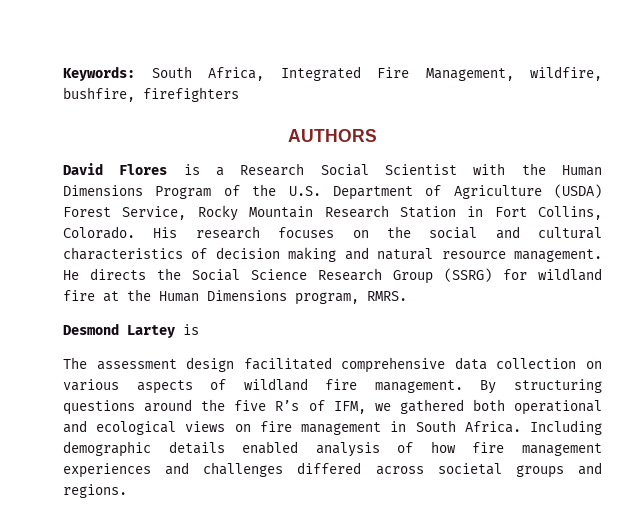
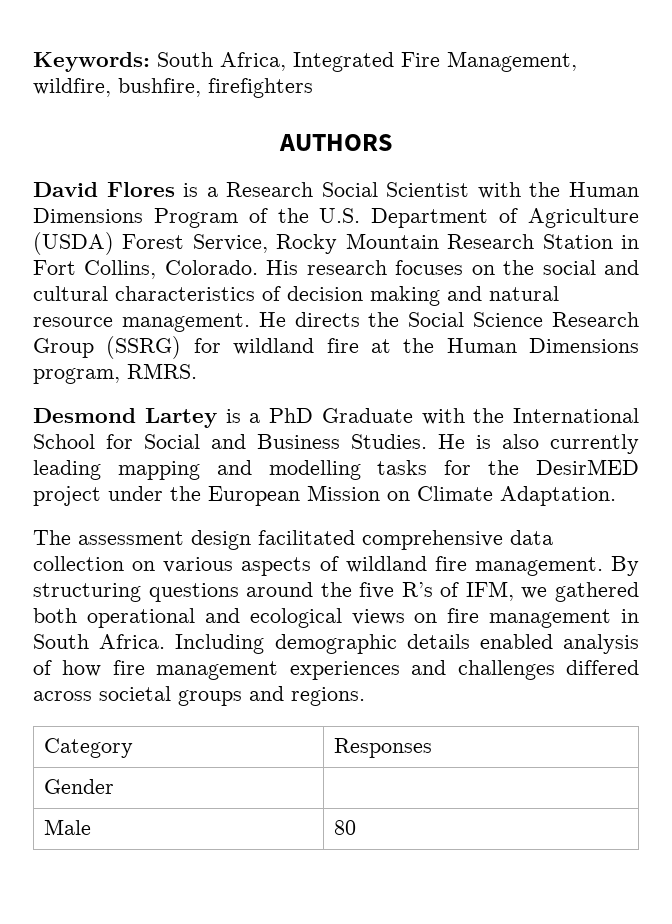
(199, 329) none -> [249,408,639,425] [33,434,639,454] [33,459,639,480] [33,485,616,506] a PhD Graduate with the International School for Social and Business Studies. He is also currently leading mapping and modelling tasks for the DesirMED project under the European Mission on Climate Adaptation.
(127, 491) none -> [43,738,133,758] [333,738,432,758] [43,779,114,794] [43,819,91,835] [333,820,356,835] // Category | Responses // Gender | // Male | 80

